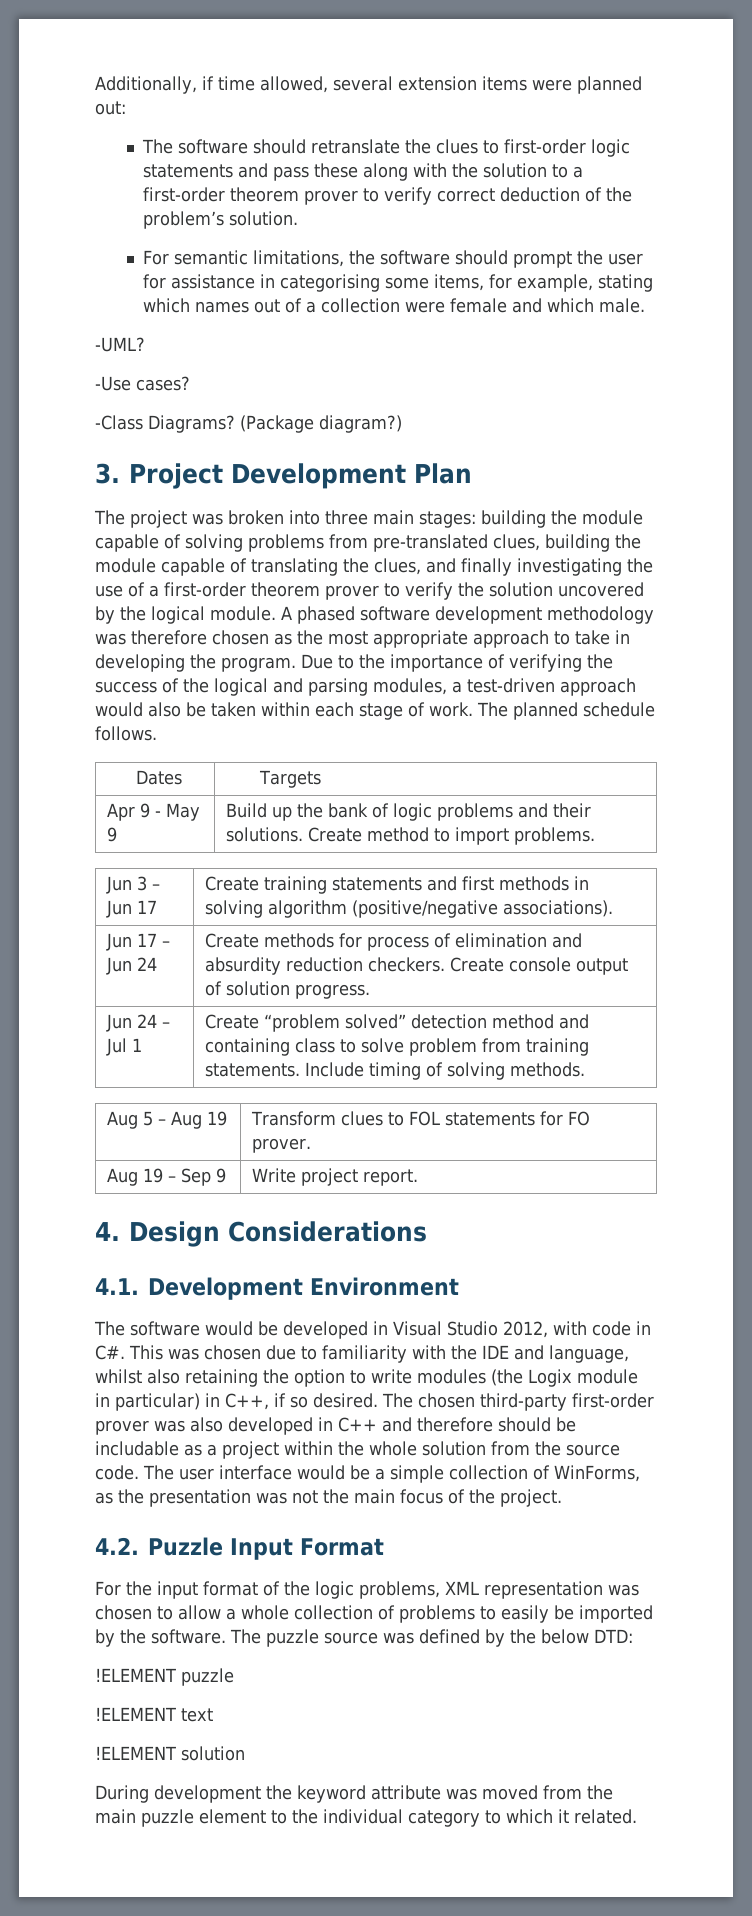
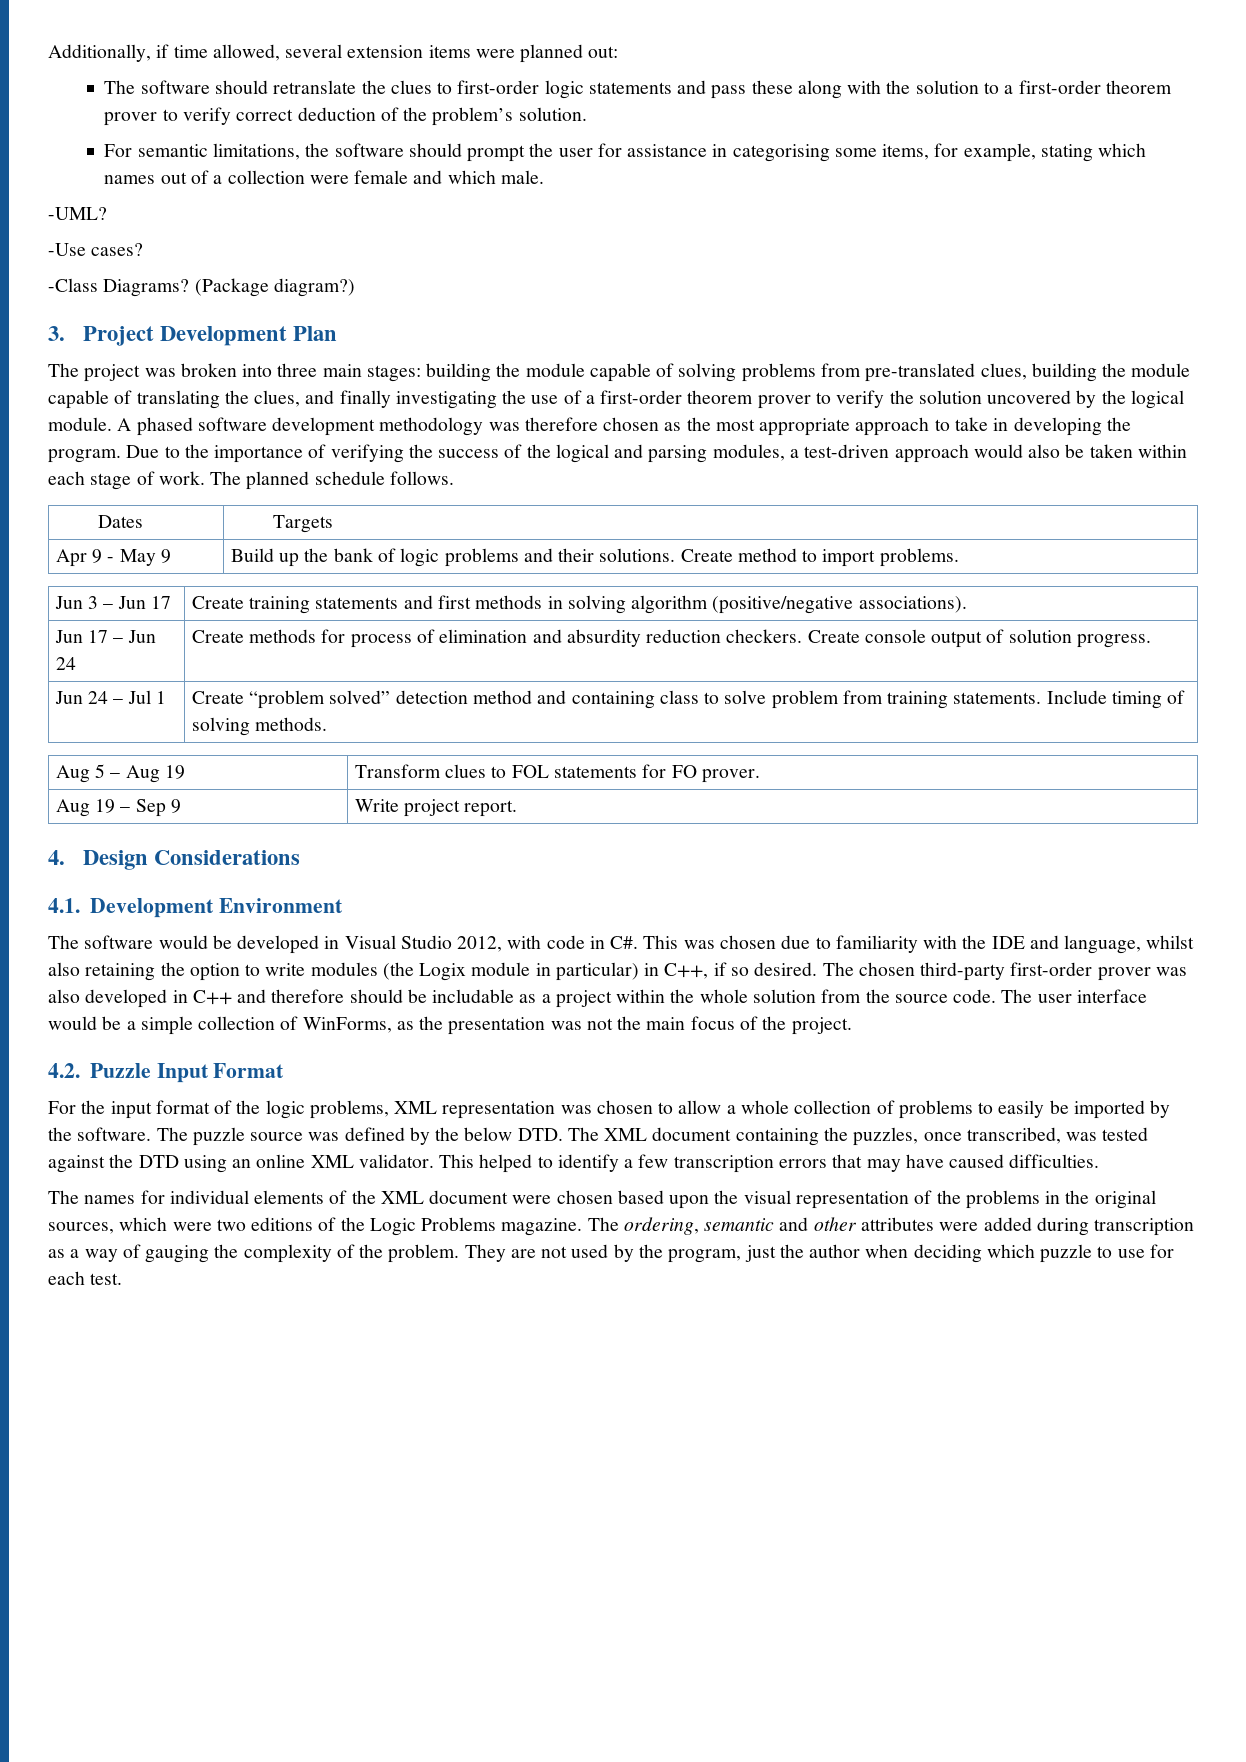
[594,1629,633,1643] [95,1668,234,1686] [95,1707,213,1722] [95,1746,245,1761] [95,1785,613,1803] [95,1809,637,1827] DTD: // !ELEMENT puzzle // !ELEMENT text // !ELEMENT solution // During development the keyword attribute was moved from the main puzzle element to the individual category to which it related. -> [517,1127,1149,1146] [48,1154,1100,1173] [48,1190,1156,1209] [48,1217,1195,1236] [48,1244,1174,1263] [48,1271,123,1285] DTD. The XML document containing the puzzles, once transcribed, was tested against the DTD using an online XML validator. This helped to identify a few transcription errors that may have caused difficulties. // The names for individual elements of the XML document were chosen based upon the visual representation of the problems in the original sources, which were two editions of the Logic Problems magazine. The ordering, semantic and other attributes were added during transcription as a way of gauging the complexity of the problem. They are not used by the program, just the author when deciding which puzzle to use for each test.

